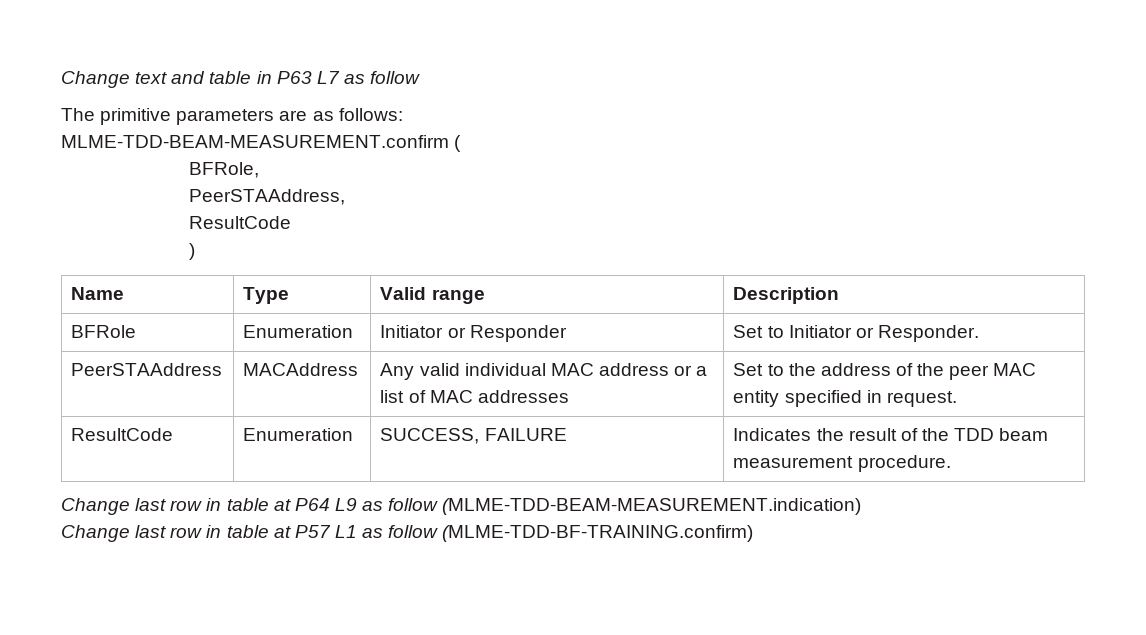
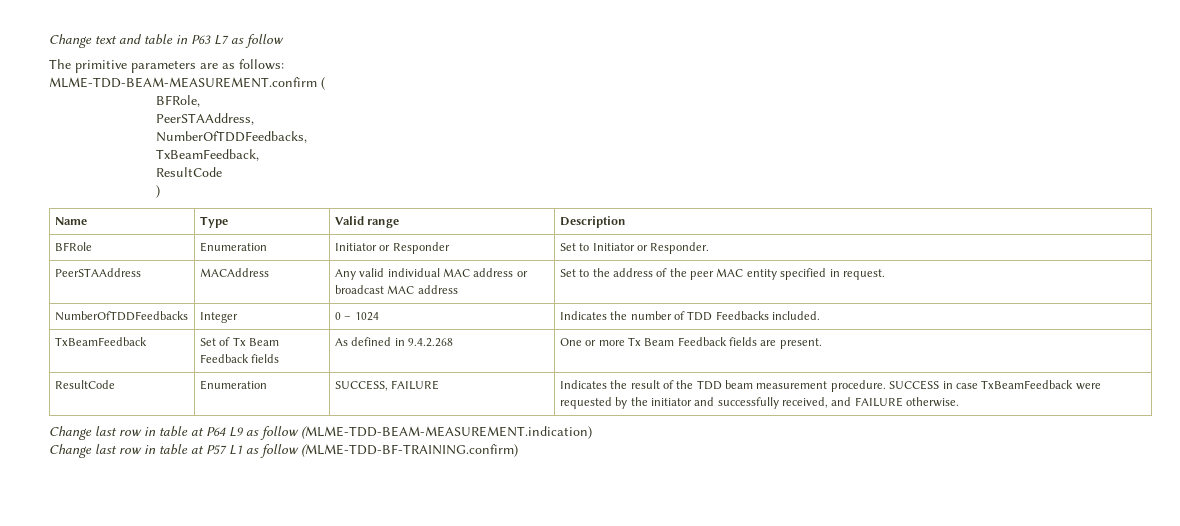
(345, 197) none -> [156,131,308,143] [156,149,260,161] // NumberOfTDDFeedbacks, // TxBeamFeedback,
[696,366,708,376] [380,390,569,403] a list of MAC addresses -> [334,285,458,294] broadcast MAC address
(957, 399) none -> [54,311,188,321] [199,312,238,323] [334,312,379,321] [559,311,821,321] [54,337,147,346] [199,337,279,346] [199,354,280,363] [334,337,453,347] [559,337,822,349] // NumberOfTDDFeedbacks | Integer | 0 – 1024 | Indicates the number of TDD Feedbacks included. // TxBeamFeedback | Set of Tx Beam Feedback fields | As defined in 9.4.2.268 | One or more Tx Beam Feedback fields are present.
(951, 463) none -> [889,380,1101,390] [559,397,960,409] SUCCESS in case TxBeamFeedback were requested by the initiator and successfully received, and FAILURE otherwise.

